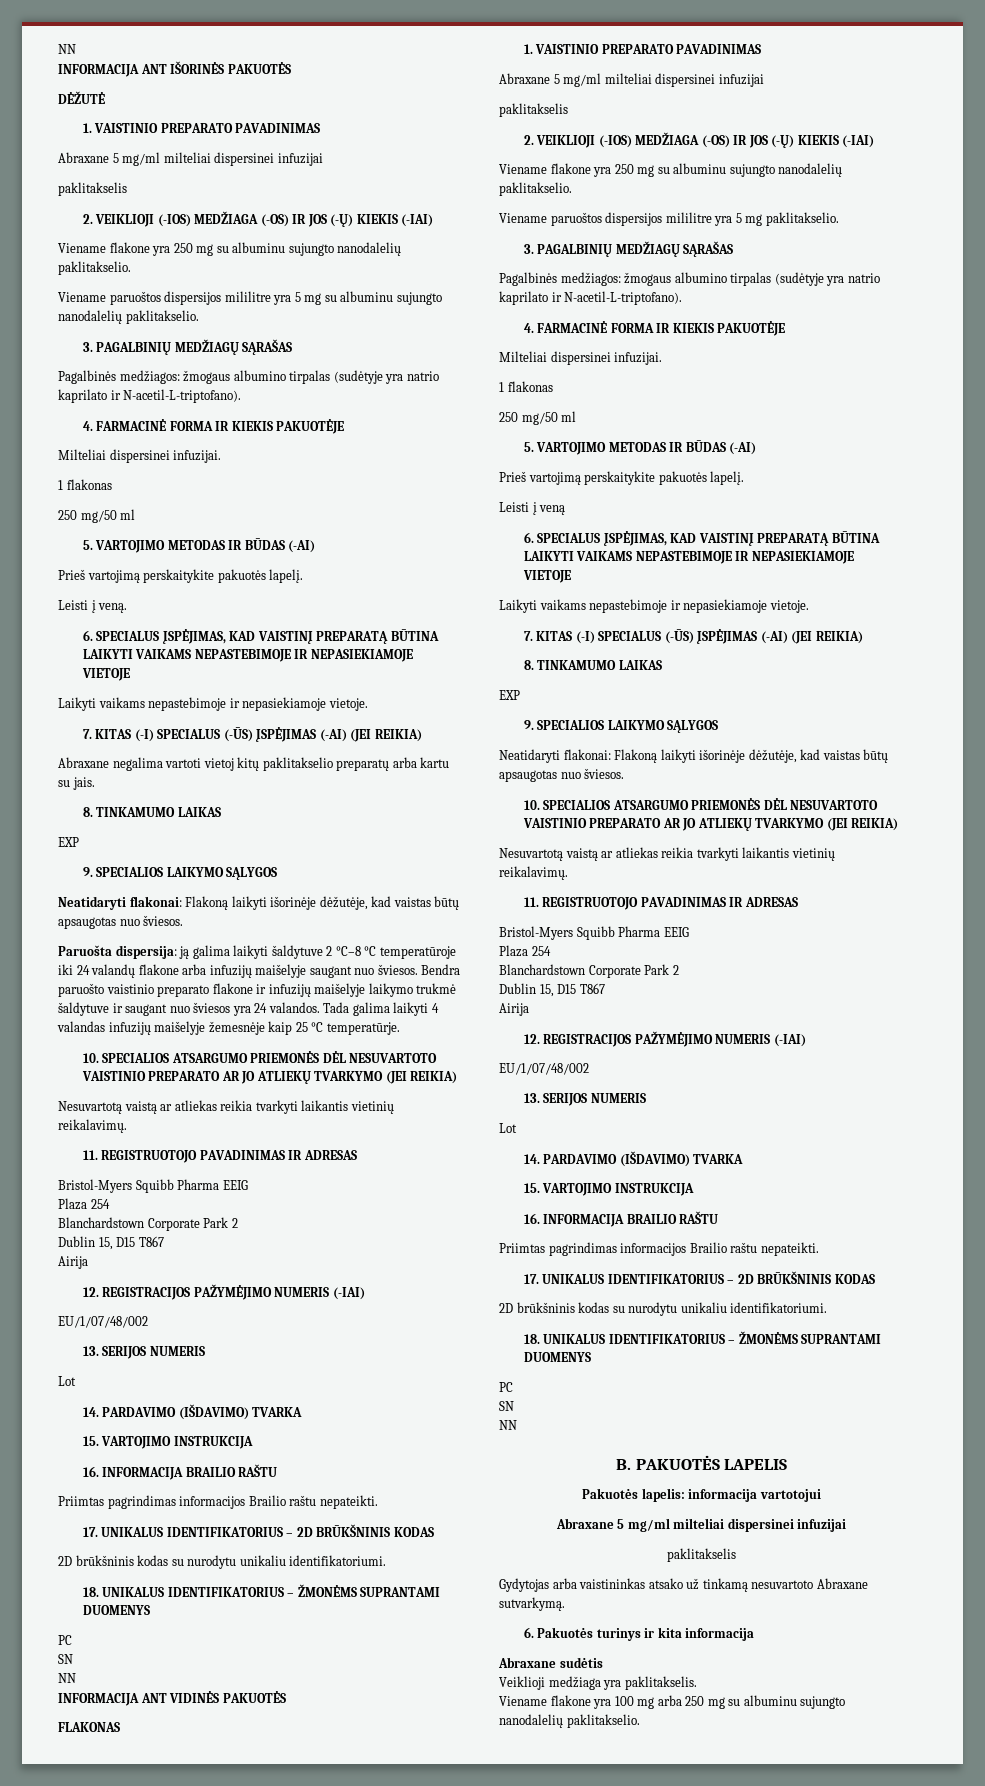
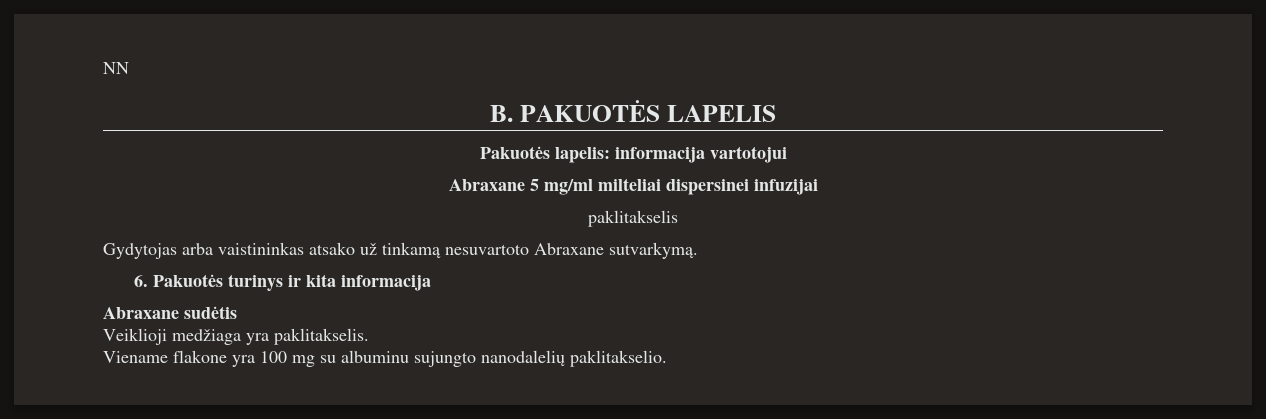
[58,44,76,54] [58,61,291,77] [58,91,105,104] [82,123,321,133] [58,152,323,166] [58,182,127,196] [82,211,434,227] [58,242,402,256] [58,261,131,275] [58,291,442,305] [58,310,199,324] [82,339,293,355] [58,370,439,384] [58,389,242,403] [82,418,345,434] [58,449,222,463] [58,479,112,490] [58,509,136,523] [82,538,316,553] [58,569,304,583] [58,600,128,613] [82,628,439,644] [82,649,413,662] [81,668,130,681] [58,697,368,711] [82,726,422,742] [58,757,450,771] [58,777,95,790] [82,807,221,817] [58,837,79,847] [82,867,278,880] [58,896,460,910] [58,915,184,929] [58,945,456,959] [58,964,461,978] [58,983,457,997] [58,1002,439,1016] [57,1021,400,1035] [82,1050,438,1063] [81,1071,458,1084] [58,1100,394,1114] [58,1119,127,1133] [82,1150,357,1163] [58,1179,248,1193] [58,1198,110,1210] [58,1217,238,1231] [58,1236,164,1250] [58,1256,88,1269] [82,1284,365,1300] [58,1316,148,1328] [82,1346,205,1359] [58,1376,76,1386] [82,1404,303,1420] [82,1436,253,1449] [82,1464,278,1480] [58,1495,378,1509] [82,1524,434,1537] [58,1555,387,1569] [82,1584,441,1597] [82,1605,150,1615] [58,1635,72,1645] [58,1654,73,1664] [58,1673,76,1683] [58,1690,286,1706] [58,1722,120,1732] [523,44,762,54] [499,73,764,87] [499,103,568,117] [523,132,875,148] [499,163,843,177] [499,182,572,196] [499,212,839,226] [523,241,734,257] [499,272,880,286] [499,291,683,305] [523,320,786,336] [499,351,663,365] [499,381,553,392] [499,411,577,425] [523,440,757,455] [499,471,745,485] [499,502,566,515] [523,530,880,546] [523,551,854,564] [522,570,571,583] [499,599,809,613] [523,628,863,644] [523,660,662,670] [499,690,520,700] [523,720,719,733] [499,749,889,763] [499,768,625,782] [523,797,879,810] [522,818,899,831] [499,847,835,861] [499,866,568,880] [523,897,798,910] [499,926,689,940] [499,945,551,957] [499,964,679,978] [499,983,605,997] [499,1003,529,1016] [523,1031,806,1047] [499,1063,589,1075] [523,1093,646,1106] [499,1123,517,1133] [523,1151,744,1167] [523,1183,694,1196] [523,1211,719,1227] [499,1242,819,1256] [523,1271,875,1284] [499,1302,828,1316] [523,1331,882,1344] [523,1352,591,1362] [499,1382,513,1392] [499,1401,514,1411] [499,1420,517,1430] NN // INFORMACIJA ANT IŠORINĖS PAKUOTĖS // DĖŽUTĖ // 1. VAISTINIO PREPARATO PAVADINIMAS // Abraxane 5 mg/ml milteliai dispersinei infuzijai // paklitakselis // 2. VEIKLIOJI (-IOS) MEDŽIAGA (-OS) IR JOS (-Ų) KIEKIS (-IAI) // Viename flakone yra 250 mg su albuminu sujungto nanodalelių paklitakselio. // Viename paruoštos dispersijos mililitre yra 5 mg su albuminu sujungto nanodalelių paklitakselio. // 3. PAGALBINIŲ MEDŽIAGŲ SĄRAŠAS // Pagalbinės medžiagos: žmogaus albumino tirpalas (sudėtyje yra natrio kaprilato ir N-acetil-L-triptofano). // 4. FARMACINĖ FORMA IR KIEKIS PAKUOTĖJE // Milteliai dispersinei infuzijai. // 1 flakonas // 250 mg/50 ml // 5. VARTOJIMO METODAS IR BŪDAS (-AI) // Prieš vartojimą perskaitykite pakuotės lapelį. // Leisti į veną. // 6. SPECIALUS ĮSPĖJIMAS, KAD VAISTINĮ PREPARATĄ BŪTINA LAIKYTI VAIKAMS NEPASTEBIMOJE IR NEPASIEKIAMOJE VIETOJE // Laikyti vaikams nepastebimoje ir nepasiekiamoje vietoje. // 7. KITAS (-I) SPECIALUS (-ŪS) ĮSPĖJIMAS (-AI) (JEI REIKIA) // Abraxane negalima vartoti vietoj kitų paklitakselio preparatų arba kartu su jais. // 8. TINKAMUMO LAIKAS // EXP // 9. SPECIALIOS LAIKYMO SĄLYGOS // Neatidaryti flakonai: Flakoną laikyti išorinėje dėžutėje, kad vaistas būtų apsaugotas nuo šviesos. // Paruošta dispersija: ją galima laikyti šaldytuve 2 °C–8 °C temperatūroje iki 24 valandų flakone arba infuzijų maišelyje saugant nuo šviesos. Bendra paruošto vaistinio preparato flakone ir infuzijų maišelyje laikymo trukmė šaldytuve ir saugant nuo šviesos yra 24 valandos. Tada galima laikyti 4 valandas infuzijų maišelyje žemesnėje kaip 25 °C temperatūrje. // 10. SPECIALIOS ATSARGUMO PRIEMONĖS DĖL NESUVARTOTO VAISTINIO PREPARATO AR JO ATLIEKŲ TVARKYMO (JEI REIKIA) // Nesuvartotą vaistą ar atliekas reikia tvarkyti laikantis vietinių reikalavimų. // 11. REGISTRUOTOJO PAVADINIMAS IR ADRESAS // Bristol-Myers Squibb Pharma EEIG // Plaza 254 // Blanchardstown Corporate Park 2 // Dublin 15, D15 T867 // Airija // 12. REGISTRACIJOS PAŽYMĖJIMO NUMERIS (-IAI) // EU/1/07/48/002 // 13. SERIJOS NUMERIS // Lot // 14. PARDAVIMO (IŠDAVIMO) TVARKA // 15. VARTOJIMO INSTRUKCIJA // 16. INFORMACIJA BRAILIO RAŠTU // Priimtas pagrindimas informacijos Brailio raštu nepateikti. // 17. UNIKALUS IDENTIFIKATORIUS – 2D BRŪKŠNINIS KODAS // 2D brūkšninis kodas su nurodytu unikaliu identifikatoriumi. // 18. UNIKALUS IDENTIFIKATORIUS – ŽMONĖMS SUPRANTAMI DUOMENYS // PC // SN // NN // INFORMACIJA ANT VIDINĖS PAKUOTĖS // FLAKONAS // 1. VAISTINIO PREPARATO PAVADINIMAS // Abraxane 5 mg/ml milteliai dispersinei infuzijai // paklitakselis // 2. VEIKLIOJI (-IOS) MEDŽIAGA (-OS) IR JOS (-Ų) KIEKIS (-IAI) // Viename flakone yra 250 mg su albuminu sujungto nanodalelių paklitakselio. // Viename paruoštos dispersijos mililitre yra 5 mg paklitakselio. // 3. PAGALBINIŲ MEDŽIAGŲ SĄRAŠAS // Pagalbinės medžiagos: žmogaus albumino tirpalas (sudėtyje yra natrio kaprilato ir N-acetil-L-triptofano). // 4. FARMACINĖ FORMA IR KIEKIS PAKUOTĖJE // Milteliai dispersinei infuzijai. // 1 flakonas // 250 mg/50 ml // 5. VARTOJIMO METODAS IR BŪDAS (-AI) // Prieš vartojimą perskaitykite pakuotės lapelį. // Leisti į veną // 6. SPECIALUS ĮSPĖJIMAS, KAD VAISTINĮ PREPARATĄ BŪTINA LAIKYTI VAIKAMS NEPASTEBIMOJE IR NEPASIEKIAMOJE VIETOJE // Laikyti vaikams nepastebimoje ir nepasiekiamoje vietoje. // 7. KITAS (-I) SPECIALUS (-ŪS) ĮSPĖJIMAS (-AI) (JEI REIKIA) // 8. TINKAMUMO LAIKAS // EXP // 9. SPECIALIOS LAIKYMO SĄLYGOS // Neatidaryti flakonai: Flakoną laikyti išorinėje dėžutėje, kad vaistas būtų apsaugotas nuo šviesos. // 10. SPECIALIOS ATSARGUMO PRIEMONĖS DĖL NESUVARTOTO VAISTINIO PREPARATO AR JO ATLIEKŲ TVARKYMO (JEI REIKIA) // Nesuvartotą vaistą ar atliekas reikia tvarkyti laikantis vietinių reikalavimų. // 11. REGISTRUOTOJO PAVADINIMAS IR ADRESAS // Bristol-Myers Squibb Pharma EEIG // Plaza 254 // Blanchardstown Corporate Park 2 // Dublin 15, D15 T867 // Airija // 12. REGISTRACIJOS PAŽYMĖJIMO NUMERIS (-IAI) // EU/1/07/48/002 // 13. SERIJOS NUMERIS // Lot // 14. PARDAVIMO (IŠDAVIMO) TVARKA // 15. VARTOJIMO INSTRUKCIJA // 16. INFORMACIJA BRAILIO RAŠTU // Priimtas pagrindimas informacijos Brailio raštu nepateikti. // 17. UNIKALUS IDENTIFIKATORIUS – 2D BRŪKŠNINIS KODAS // 2D brūkšninis kodas su nurodytu unikaliu identifikatoriumi. // 18. UNIKALUS IDENTIFIKATORIUS – ŽMONĖMS SUPRANTAMI DUOMENYS // PC // SN // NN -> [103,62,129,74] NN
[657,1695,725,1709] arba 250 mg -> (315, 361) none

